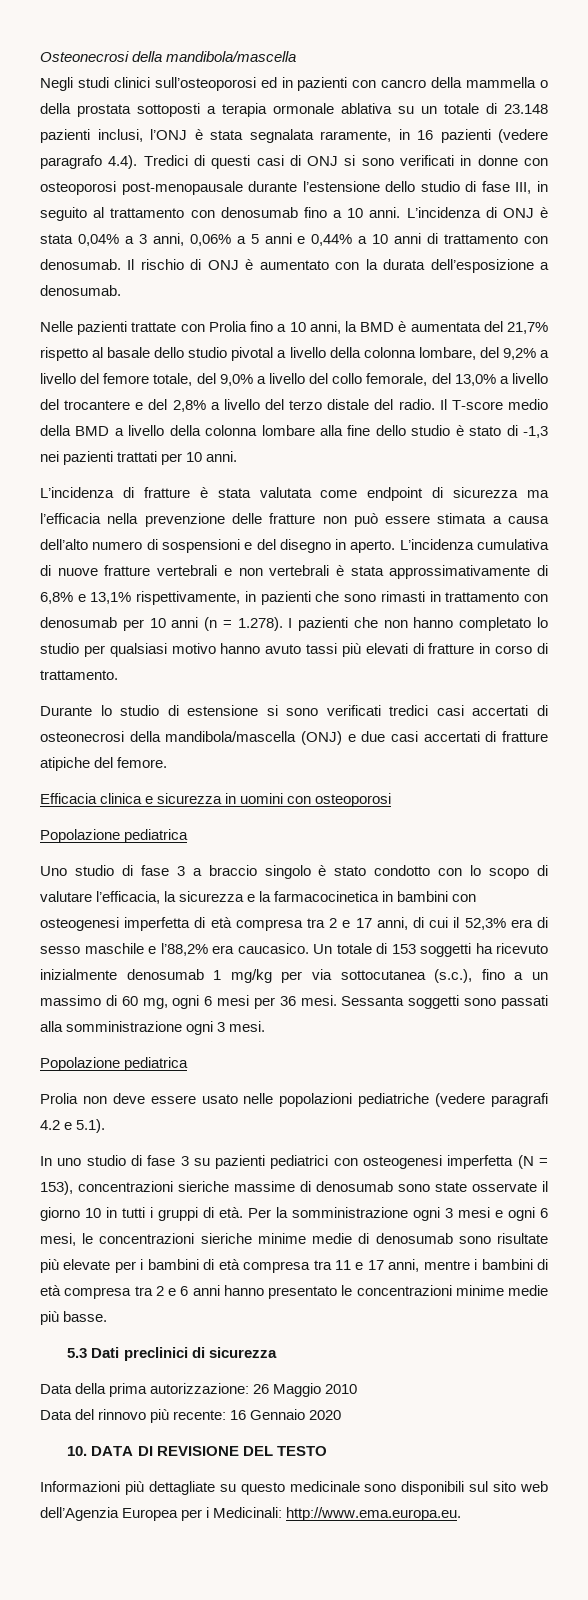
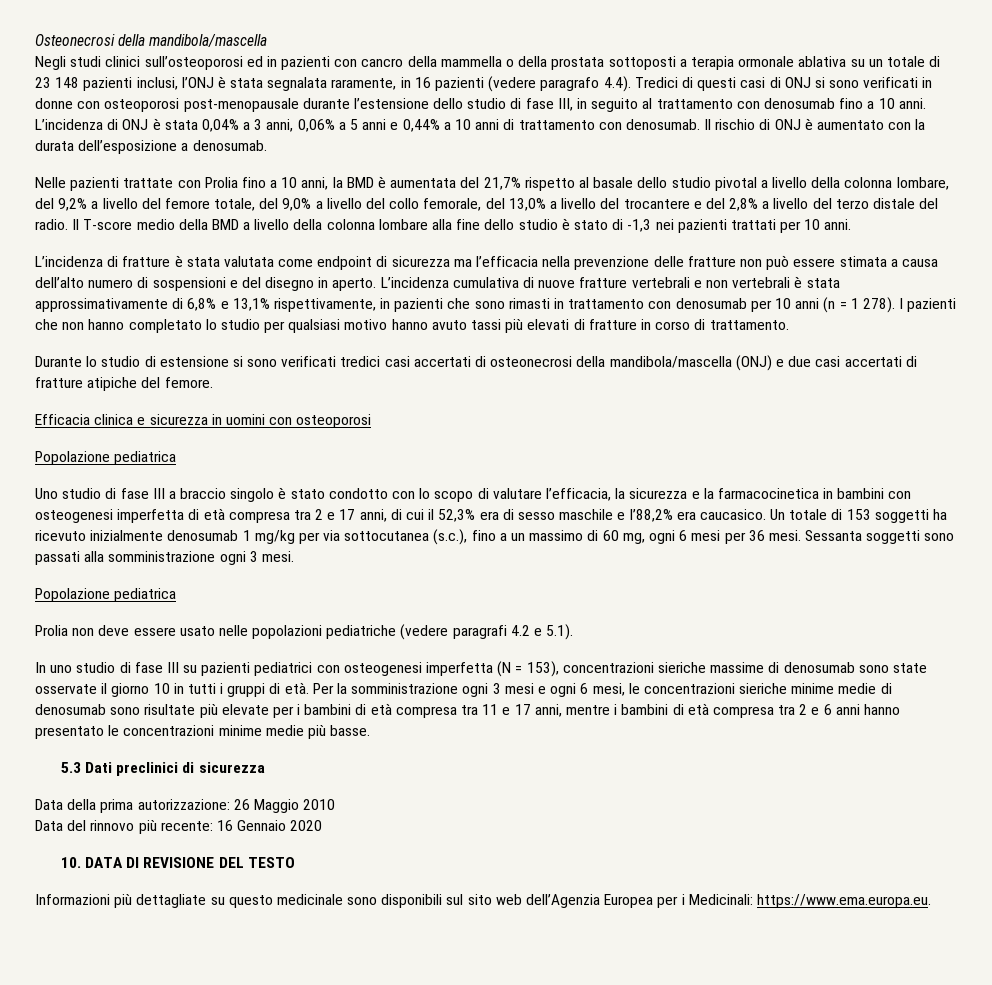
[504,104,548,114] 23.148 -> [35,77,80,88] 23 148
[237,617,283,631] 1.278). -> [850,297,895,313] 1 278).
[176,866,185,876] 3 -> [152,488,165,499] III
[180,1156,189,1166] 3 -> [166,662,179,673] III
[286,1507,462,1521] http://www.ema.europa.eu. -> [756,894,931,908] https://www.ema.europa.eu.

